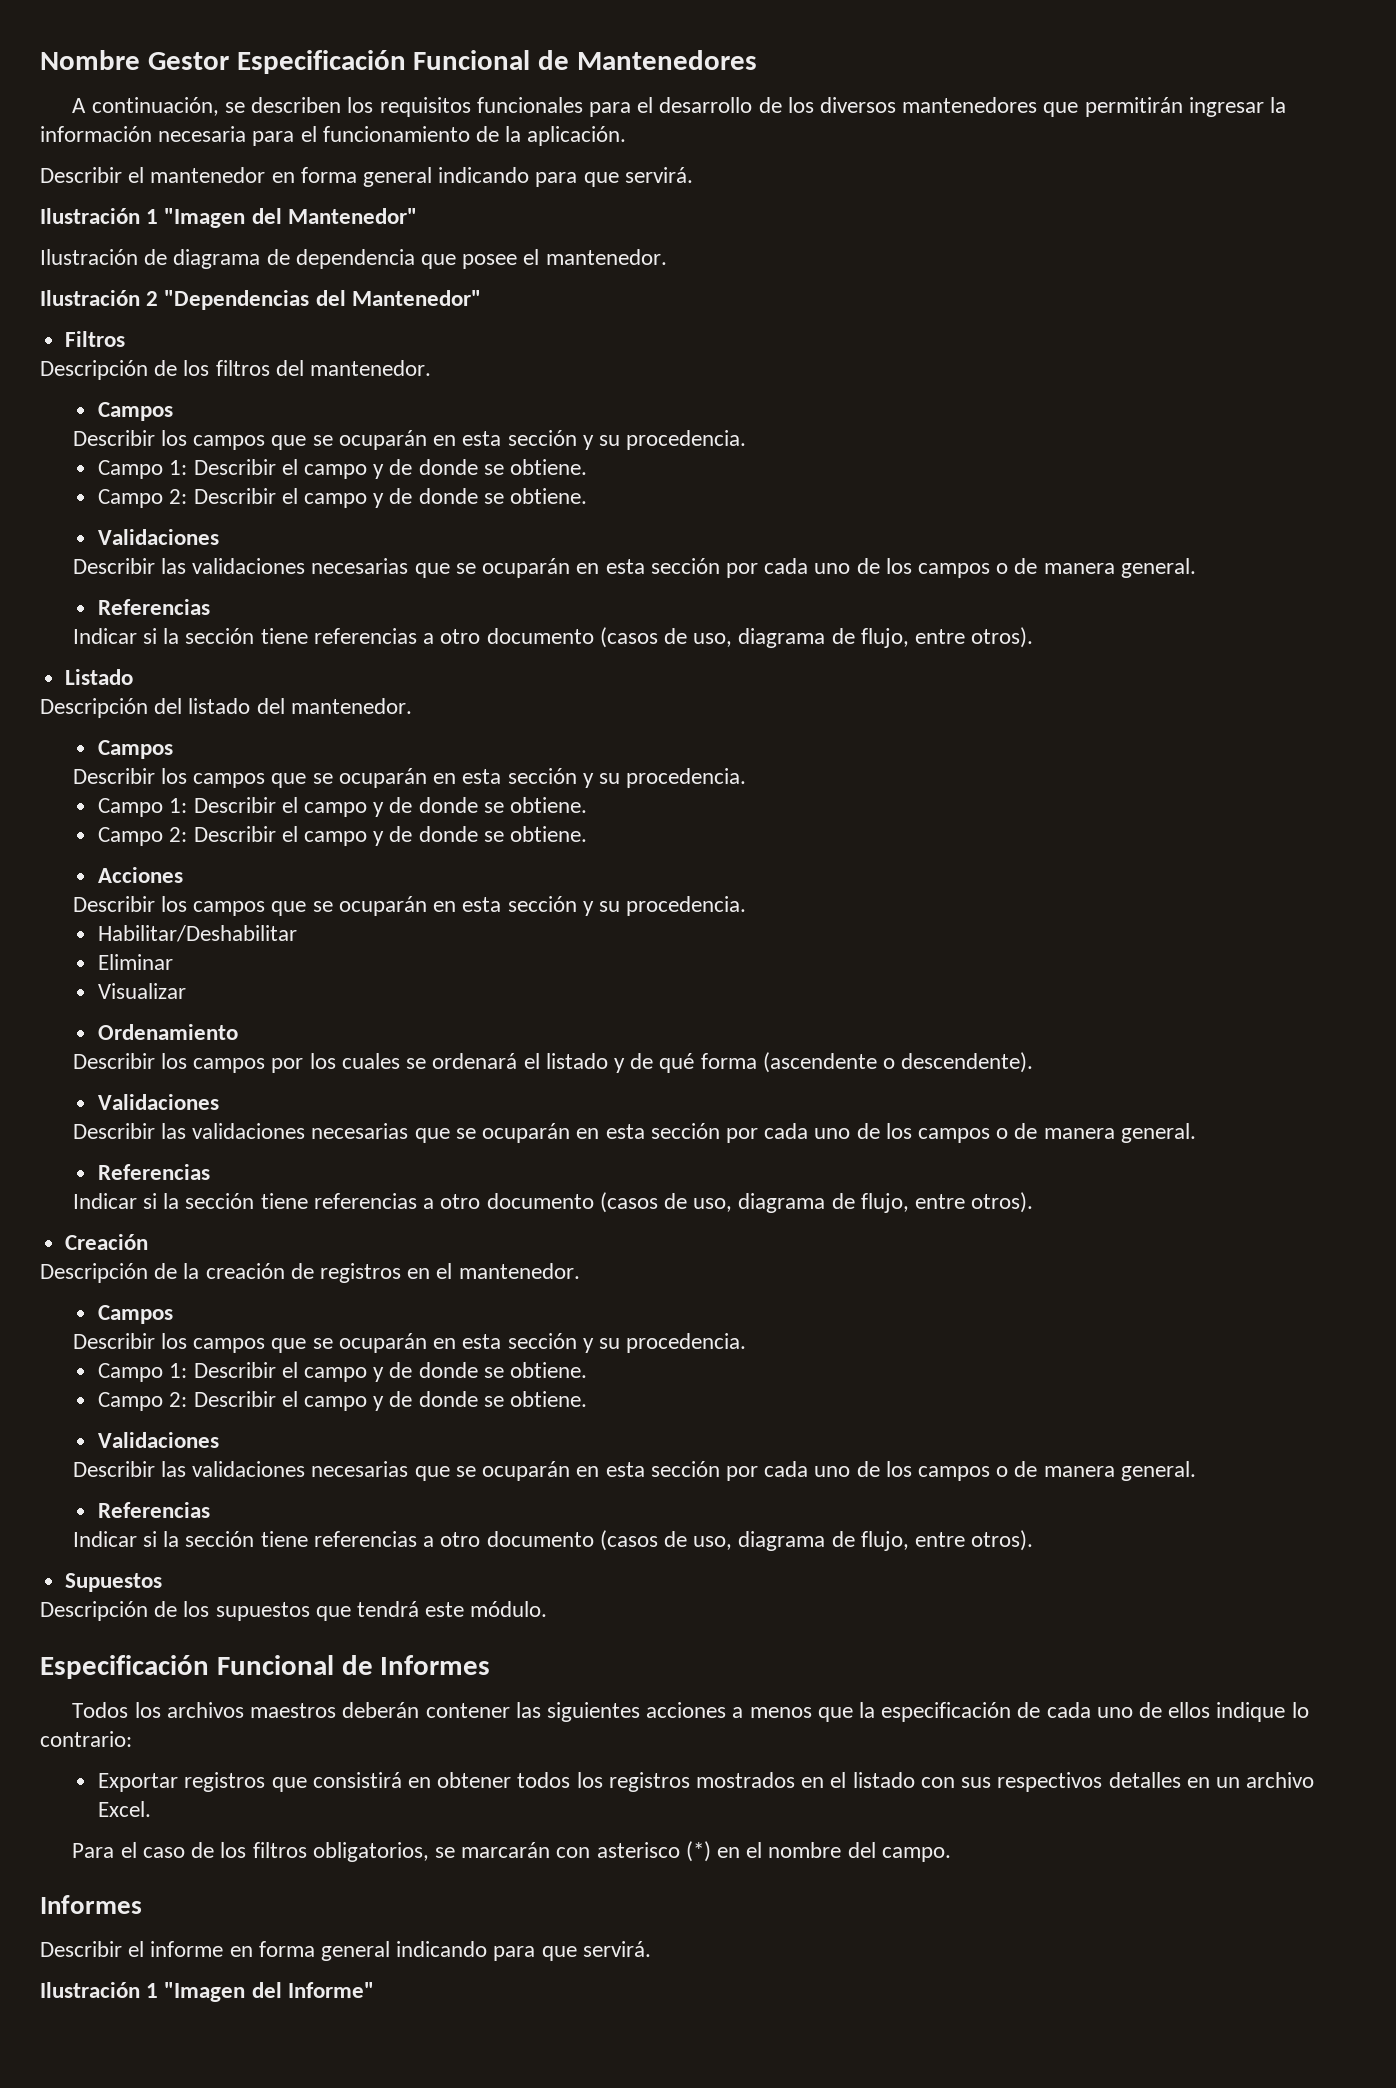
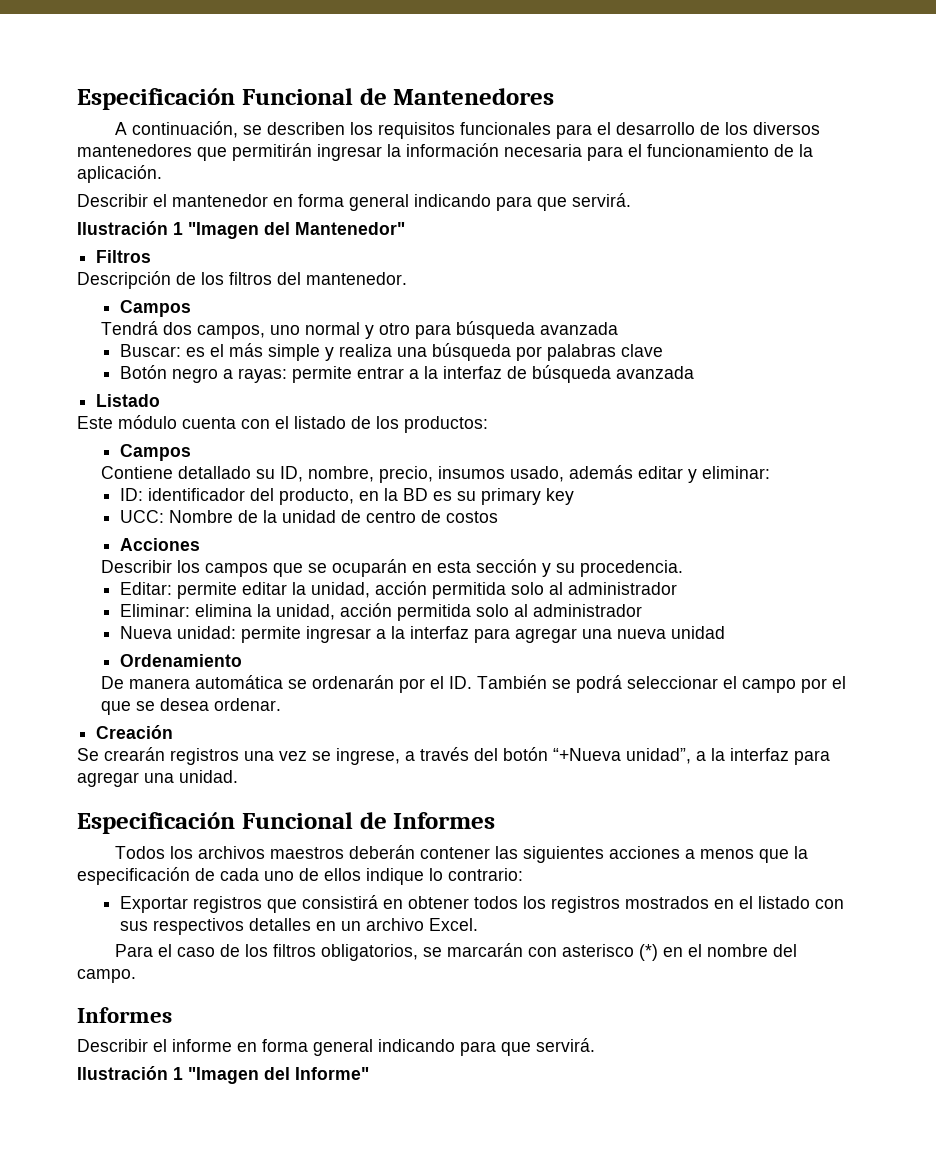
[40,50,229,70] Nombre Gestor -> (77, 99) none
[40,249,667,269] [40,290,481,310] // Ilustración de diagrama de dependencia que posee el mantenedor. // Ilustración 2 "Dependencias del Mantenedor" -> (405, 228) none
[72,430,747,450] [98,459,588,479] [98,488,588,508] [98,529,220,545] [72,558,1196,578] [98,599,211,615] [72,627,1034,648] [65,669,134,685] [40,698,412,718] [98,740,174,759] [72,768,747,788] [98,797,588,817] [98,826,588,846] Describir los campos que se ocuparán en esta sección y su procedencia. // Campo 1: Describir el campo y de donde se obtiene. // Campo 2: Describir el campo y de donde se obtiene. // Validaciones // Describir las validaciones necesarias que se ocuparán en esta sección por cada uno de los campos o de manera general. // Referencias // Indicar si la sección tiene referencias a otro documento (casos de uso, diagrama de flujo, entre otros). // Listado // Descripción del listado del mantenedor. // Campos // Describir los campos que se ocuparán en esta sección y su procedencia. // Campo 1: Describir el campo y de donde se obtiene. // Campo 2: Describir el campo y de donde se obtiene. -> [100,321,618,339] [120,343,664,361] [120,365,695,383] [96,394,161,407] [77,415,488,433] [120,444,192,461] [100,465,770,483] [120,488,575,505] [120,510,499,523] Tendrá dos campos, uno normal y otro para búsqueda avanzada // Buscar: es el más simple y realiza una búsqueda por palabras clave // Botón negro a rayas: permite entrar a la interfaz de búsqueda avanzada // Listado // Este módulo cuenta con el listado de los productos: // Campos // Contiene detallado su ID, nombre, precio, insumos usado, además editar y eliminar: // ID: identificador del producto, en la BD es su primary key // UCC: Nombre de la unidad de centro de costos
[98,925,298,942] [98,954,174,970] [98,983,187,999] [98,1024,239,1040] [72,1052,1034,1073] [98,1094,220,1110] [72,1123,1196,1143] [98,1164,211,1180] [72,1192,1034,1213] [65,1234,149,1250] [40,1263,580,1283] [98,1305,174,1324] [72,1333,747,1353] [98,1362,588,1382] [98,1391,588,1411] [98,1432,220,1448] [72,1461,1196,1481] [98,1502,211,1518] [72,1530,1034,1551] [65,1573,163,1592] [40,1601,548,1621] Habilitar/Deshabilitar // Eliminar // Visualizar // Ordenamiento // Describir los campos por los cuales se ordenará el listado y de qué forma (ascendente o descendente). // Validaciones // Describir las validaciones necesarias que se ocuparán en esta sección por cada uno de los campos o de manera general. // Referencias // Indicar si la sección tiene referencias a otro documento (casos de uso, diagrama de flujo, entre otros). // Creación // Descripción de la creación de registros en el mantenedor. // Campos // Describir los campos que se ocuparán en esta sección y su procedencia. // Campo 1: Describir el campo y de donde se obtiene. // Campo 2: Describir el campo y de donde se obtiene. // Validaciones // Describir las validaciones necesarias que se ocuparán en esta sección por cada uno de los campos o de manera general. // Referencias // Indicar si la sección tiene referencias a otro documento (casos de uso, diagrama de flujo, entre otros). // Supuestos // Descripción de los supuestos que tendrá este módulo. -> [120,581,678,599] [120,603,643,621] [120,626,726,643] [120,654,243,667] [100,675,846,693] [100,698,281,715] [96,725,174,739] [77,747,830,765] [77,770,238,787] Editar: permite editar la unidad, acción permitida solo al administrador // Eliminar: elimina la unidad, acción permitida solo al administrador // Nueva unidad: permite ingresar a la interfaz para agregar una nueva unidad // Ordenamiento // De manera automática se ordenarán por el ID. También se podrá seleccionar el campo por el que se desea ordenar. // Creación // Se crearán registros una vez se ingrese, a través del botón “+Nueva unidad”, a la interfaz para agregar una unidad.

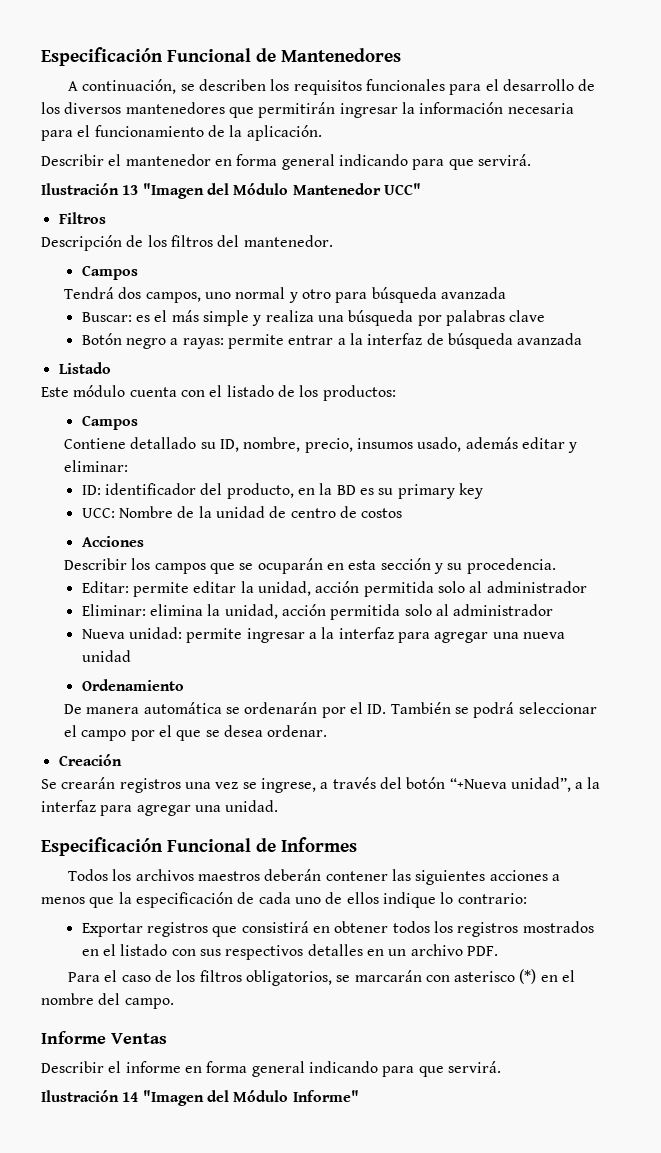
[173,222,405,239] 1 "Imagen del Mantenedor" -> [122,183,421,199] 13 "Imagen del Módulo Mantenedor UCC"
[429,918,479,931] Excel. -> [466,946,498,956] PDF.
[77,1007,172,1023] Informes -> [41,1031,167,1044] Informe Ventas
[173,1067,290,1084] 1 "Imagen del -> [122,1090,289,1106] 14 "Imagen del Módulo

